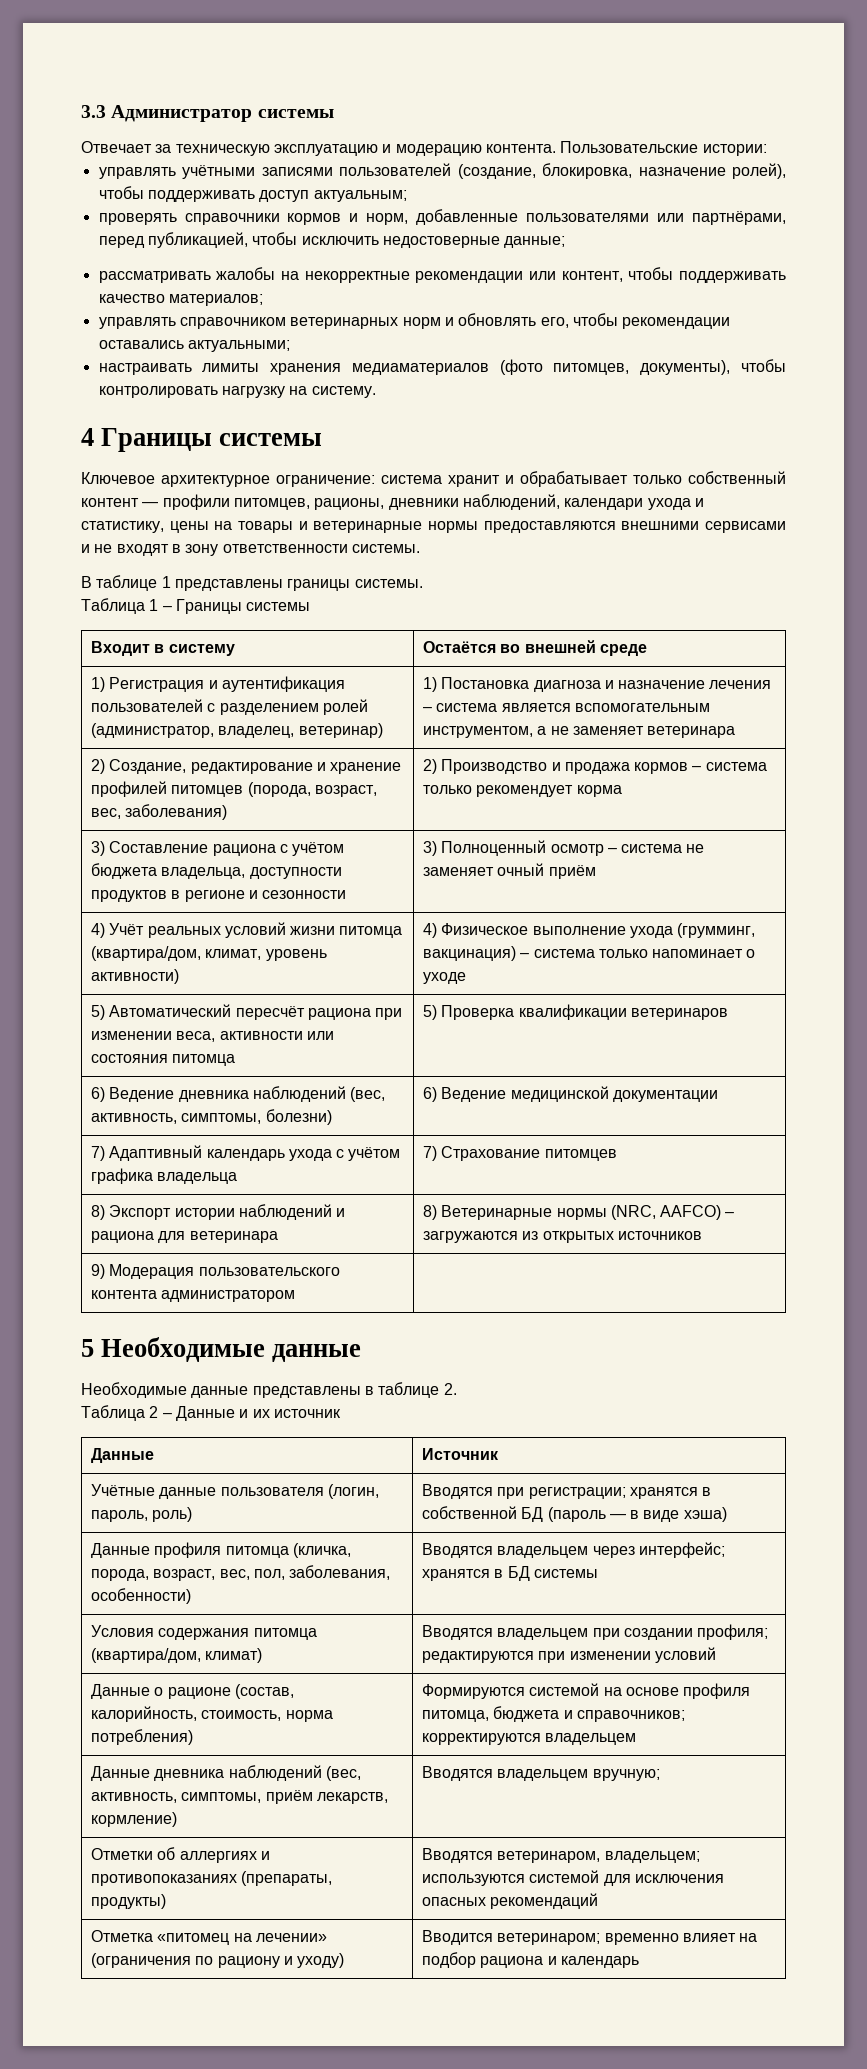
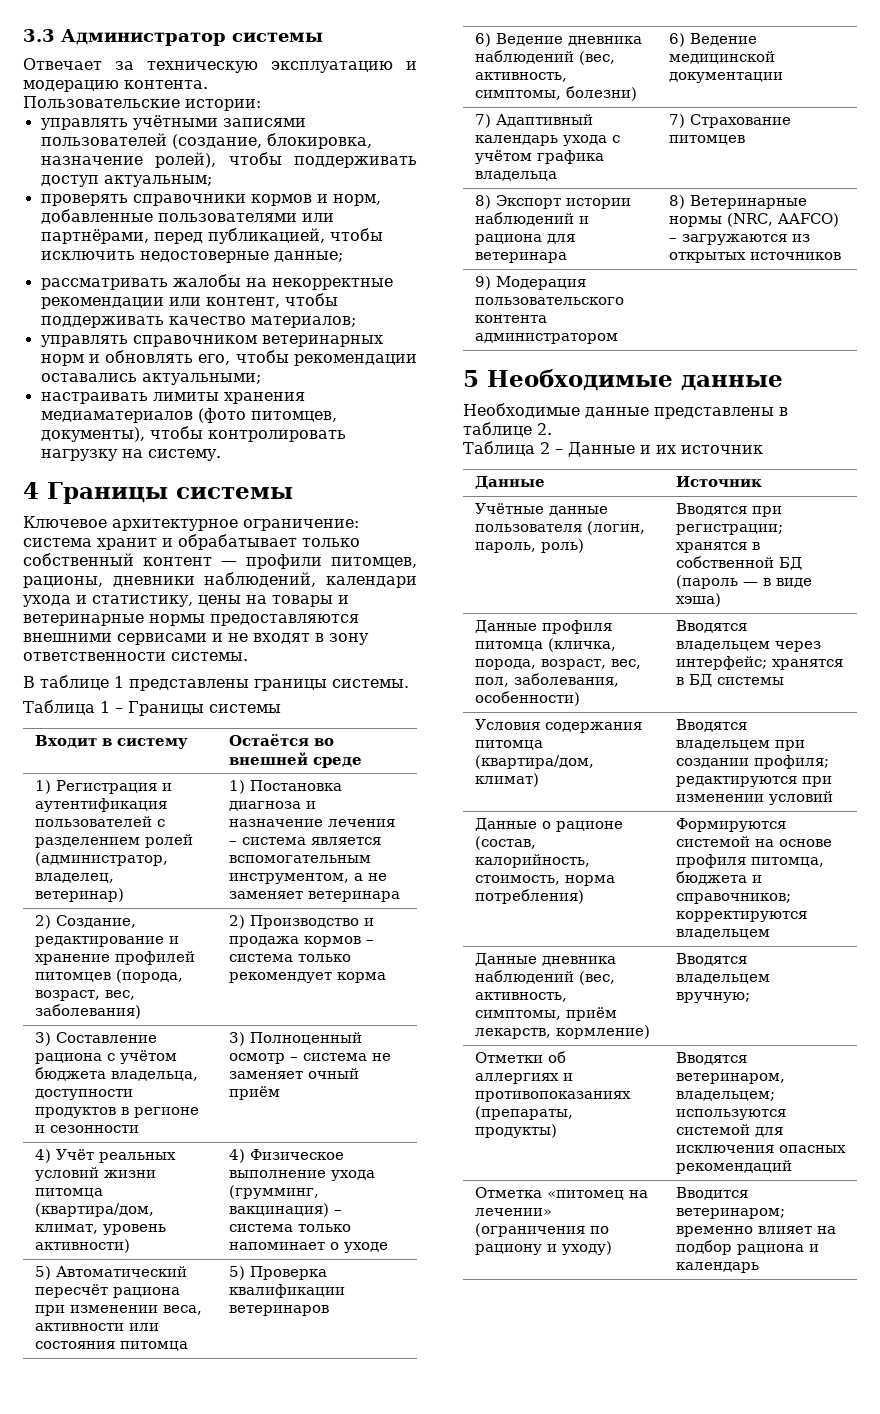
(556, 148) none -> (208, 84) //

